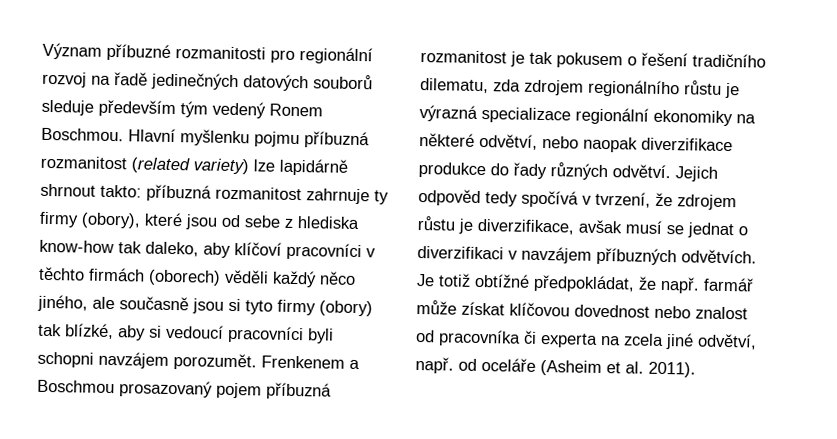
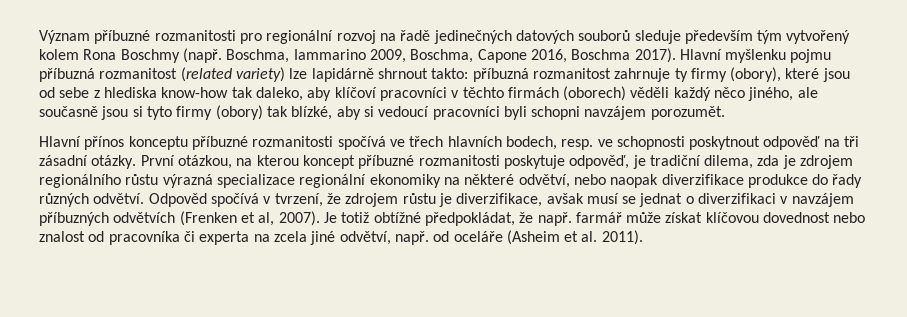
[212,101,323,119] [41,127,124,142] vedený Ronem Boschmou. -> [786,30,851,44] [39,48,676,63] vytvořený kolem Rona Boschmy (např. Boschma, Iammarino 2009, Boschma, Capone 2016, Boschma 2017).
[261,355,360,370] [37,379,332,400] [420,50,766,69] [420,78,521,94] Frenkenem a Boschmou prosazovaný pojem příbuzná rozmanitost je tak pokusem o řešení tradičního dilematu, zda -> [39,136,860,150] [39,155,796,169] // Hlavní přínos konceptu příbuzné rozmanitosti spočívá ve třech hlavních bodech, resp. ve schopnosti poskytnout odpověď na tři zásadní otázky. První otázkou, na kterou koncept příbuzné rozmanitosti poskytuje odpověď, je tradiční dilema, zda je
[725,82,740,99] je -> (159, 179) none
[675,166,718,182] [418,188,518,207] Jejich odpověd tedy -> [148,193,207,207] Odpověd
[681,249,757,264] odvětvích. -> [113,211,320,226] odvětvích (Frenken et al, 2007).

